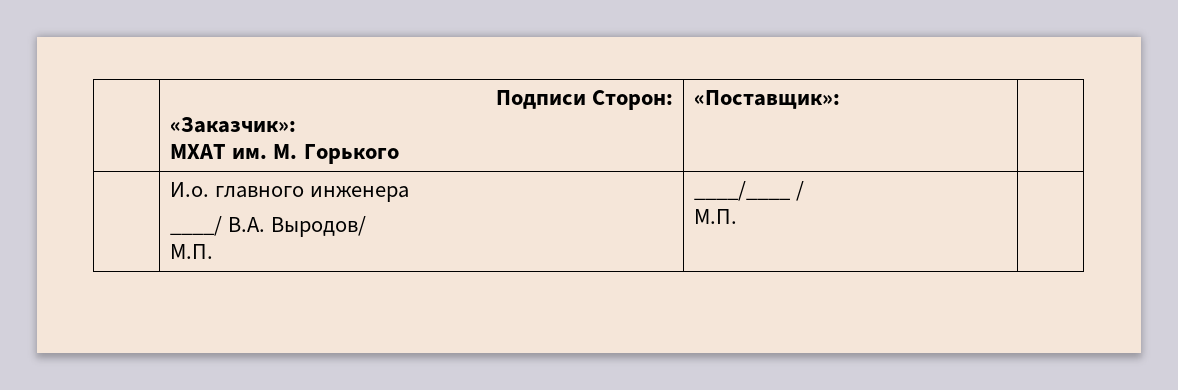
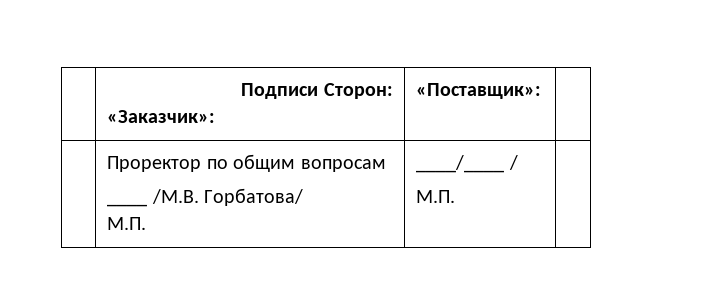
[170,144,399,164] [694,90,841,109] [170,182,410,202] [170,216,367,237] // МХАТ им. М. Горького | «Поставщик»: | // | И.о. главного инженера // ____/ В.А. Выродов/ -> [416,83,542,99] [107,154,386,172] [107,188,304,207] | «Поставщик»: | // | Проректор по общим вопросам // ____ /М.В. Горбатова/

